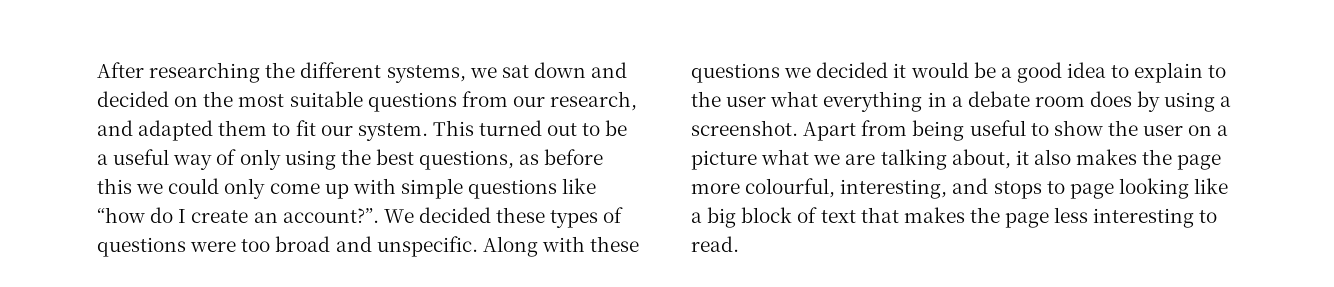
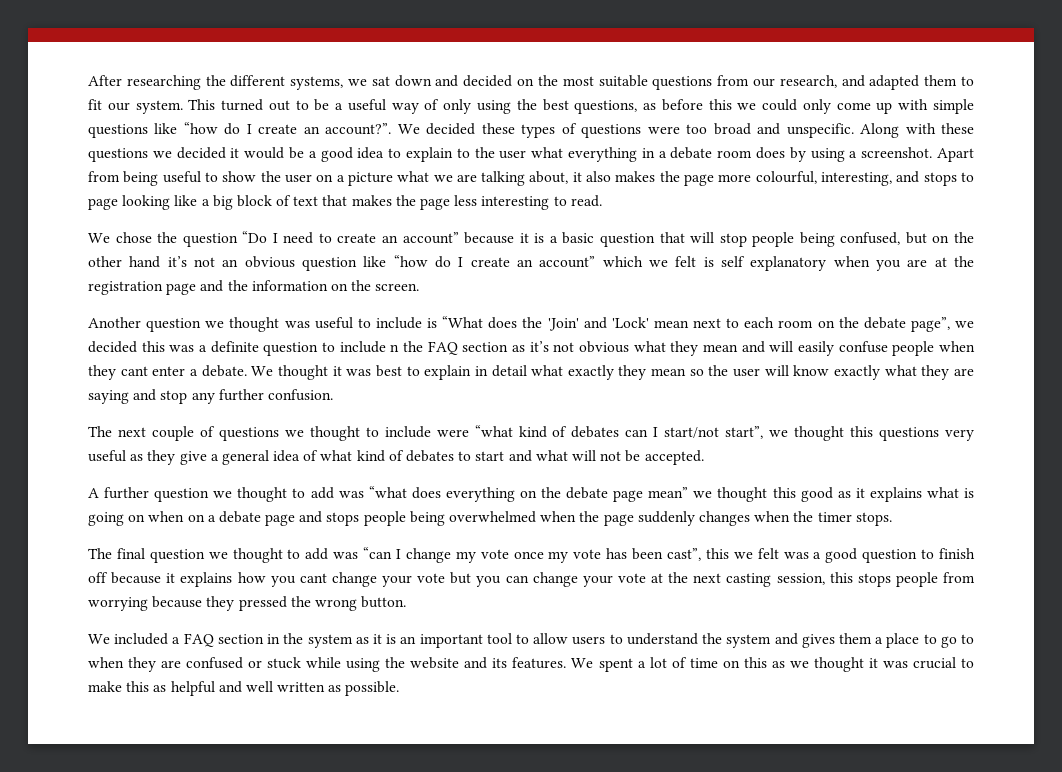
(739, 244) none -> [88,231,974,247] [88,255,975,271] [88,280,420,295] [88,316,974,332] [88,341,975,356] [88,365,975,380] [88,389,333,404] [88,425,975,441] [88,450,704,465] [88,486,975,502] [88,511,892,526] [88,547,976,563] [88,572,975,587] [88,596,407,611] [88,633,974,648] [88,657,975,672] [88,681,400,696] // We chose the question “Do I need to create an account” because it is a basic question that will stop people being confused, but on the other hand it’s not an obvious question like “how do I create an account” which we felt is self explanatory when you are at the registration page and the information on the screen. // Another question we thought was useful to include is “What does the 'Join' and 'Lock' mean next to each room on the debate page”, we decided this was a definite question to include n the FAQ section as it’s not obvious what they mean and will easily confuse people when they cant enter a debate. We thought it was best to explain in detail what exactly they mean so the user will know exactly what they are saying and stop any further confusion. // The next couple of questions we thought to include were “what kind of debates can I start/not start”, we thought this questions very useful as they give a general idea of what kind of debates to start and what will not be accepted. // A further question we thought to add was “what does everything on the debate page mean” we thought this good as it explains what is going on when on a debate page and stops people being overwhelmed when the page suddenly changes when the timer stops. // The final question we thought to add was “can I change my vote once my vote has been cast”, this we felt was a good question to finish off because it explains how you cant change your vote but you can change your vote at the next casting session, this stops people from worrying because they pressed the wrong button. // We included a FAQ section in the system as it is an important tool to allow users to understand the system and gives them a place to go to when they are confused or stuck while using the website and its features. We spent a lot of time on this as we thought it was crucial to make this as helpful and well written as possible.

